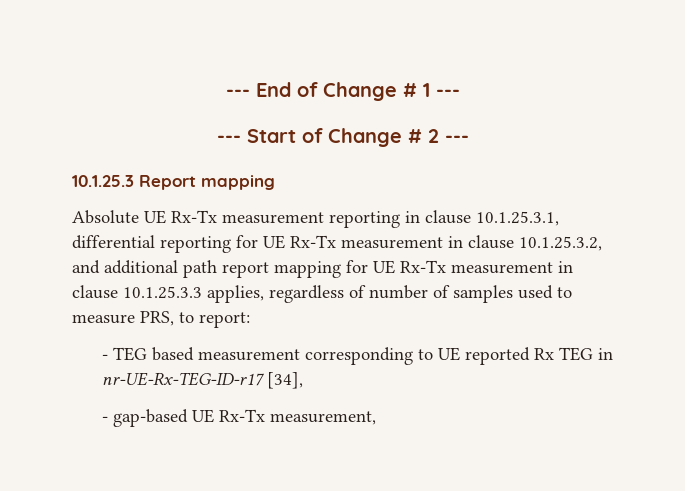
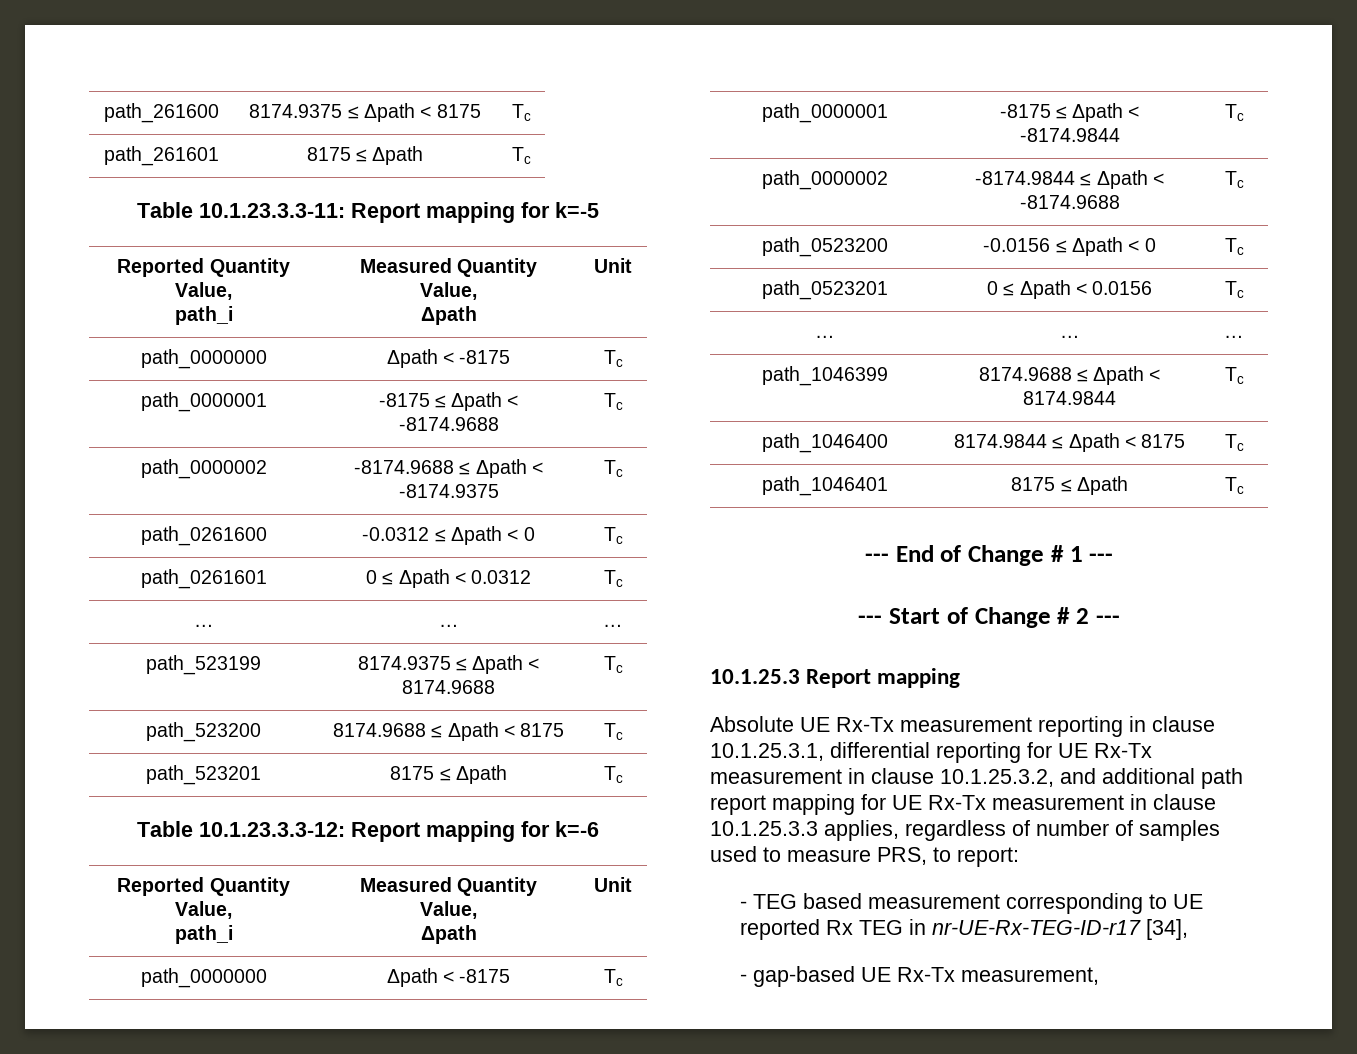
(225, 93) none -> [103,103,219,123] [249,103,481,122] [511,104,531,121] [103,146,219,166] [306,146,424,165] [511,147,531,164] [137,202,599,223] [117,258,290,277] [175,282,232,300] [174,306,233,325] [359,258,538,277] [420,282,478,300] [420,306,477,325] [594,258,632,273] [140,349,267,369] [386,349,511,368] [603,350,623,367] [140,392,267,412] [378,392,519,411] [398,417,499,431] [603,393,623,410] [140,459,267,479] [354,459,543,478] [398,484,499,498] [603,460,623,477] [140,526,267,546] [362,526,535,545] [603,527,623,544] [140,569,267,589] [365,569,532,588] [603,570,623,587] [193,624,214,627] [438,624,459,627] [603,624,623,627] [146,655,261,675] [357,655,540,674] [402,680,496,694] [603,656,623,673] [146,722,261,742] [332,722,565,741] [603,723,623,740] [146,765,261,785] [390,765,507,784] [603,766,623,783] [137,821,599,842] [117,877,290,896] [175,901,232,919] [174,925,233,944] [359,877,538,896] [420,901,478,919] [420,925,477,944] [594,877,632,892] [140,968,267,988] [386,968,511,987] [603,969,623,986] [761,103,888,123] [999,103,1140,122] [1019,128,1120,142] [1224,104,1244,121] [761,170,888,190] [975,170,1164,189] [1019,195,1120,209] [1224,171,1244,188] [761,237,888,257] [983,237,1156,256] [1224,238,1244,255] [761,280,888,300] [986,280,1153,299] [1224,281,1244,298] [814,335,835,338] [1059,335,1080,338] [1224,335,1244,338] [761,366,888,386] [978,366,1161,385] [1023,391,1116,405] [1224,367,1244,384] [761,433,888,453] [953,433,1186,452] [1224,434,1244,451] [761,476,888,496] [1011,476,1128,495] [1224,477,1244,494] path_261600 | 8174.9375 ≤ Δpath < 8175 | Tc // path_261601 | 8175 ≤ Δpath | Tc // Table 10.1.23.3.3-11: Report mapping for k=-5 // Reported Quantity Value, // path_i | Measured Quantity Value, // Δpath | Unit // path_0000000 | Δpath < -8175 | Tc // path_0000001 | -8175 ≤ Δpath < -8174.9688 | Tc // path_0000002 | -8174.9688 ≤ Δpath < -8174.9375 | Tc // path_0261600 | -0.0312 ≤ Δpath < 0 | Tc // path_0261601 | 0 ≤ Δpath < 0.0312 | Tc // … | … | … // path_523199 | 8174.9375 ≤ Δpath < 8174.9688 | Tc // path_523200 | 8174.9688 ≤ Δpath < 8175 | Tc // path_523201 | 8175 ≤ Δpath | Tc // Table 10.1.23.3.3-12: Report mapping for k=-6 // Reported Quantity Value, // path_i | Measured Quantity Value, // Δpath | Unit // path_0000000 | Δpath < -8175 | Tc // path_0000001 | -8175 ≤ Δpath < -8174.9844 | Tc // path_0000002 | -8174.9844 ≤ Δpath < -8174.9688 | Tc // path_0523200 | -0.0156 ≤ Δpath < 0 | Tc // path_0523201 | 0 ≤ Δpath < 0.0156 | Tc // … | … | … // path_1046399 | 8174.9688 ≤ Δpath < 8174.9844 | Tc // path_1046400 | 8174.9844 ≤ Δpath < 8175 | Tc // path_1046401 | 8175 ≤ Δpath | Tc //

